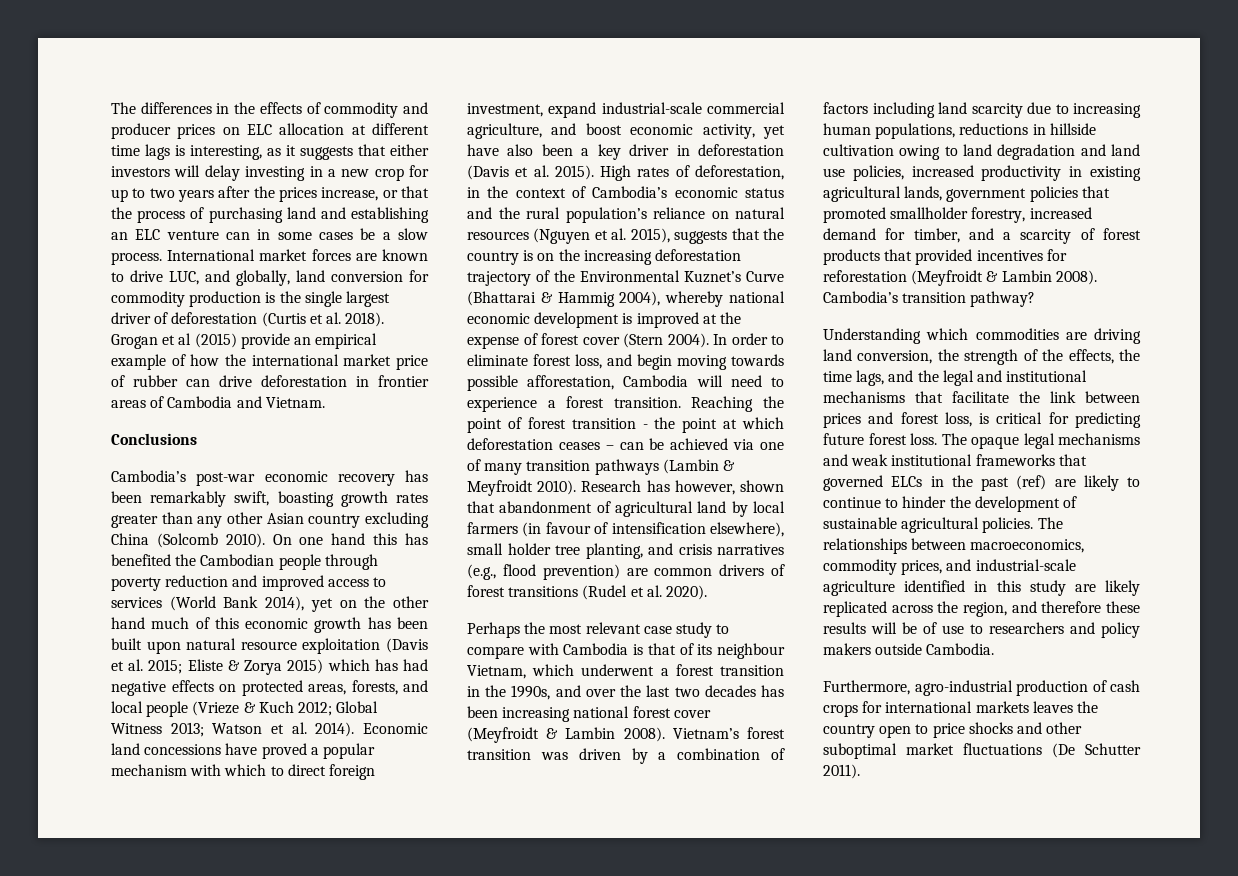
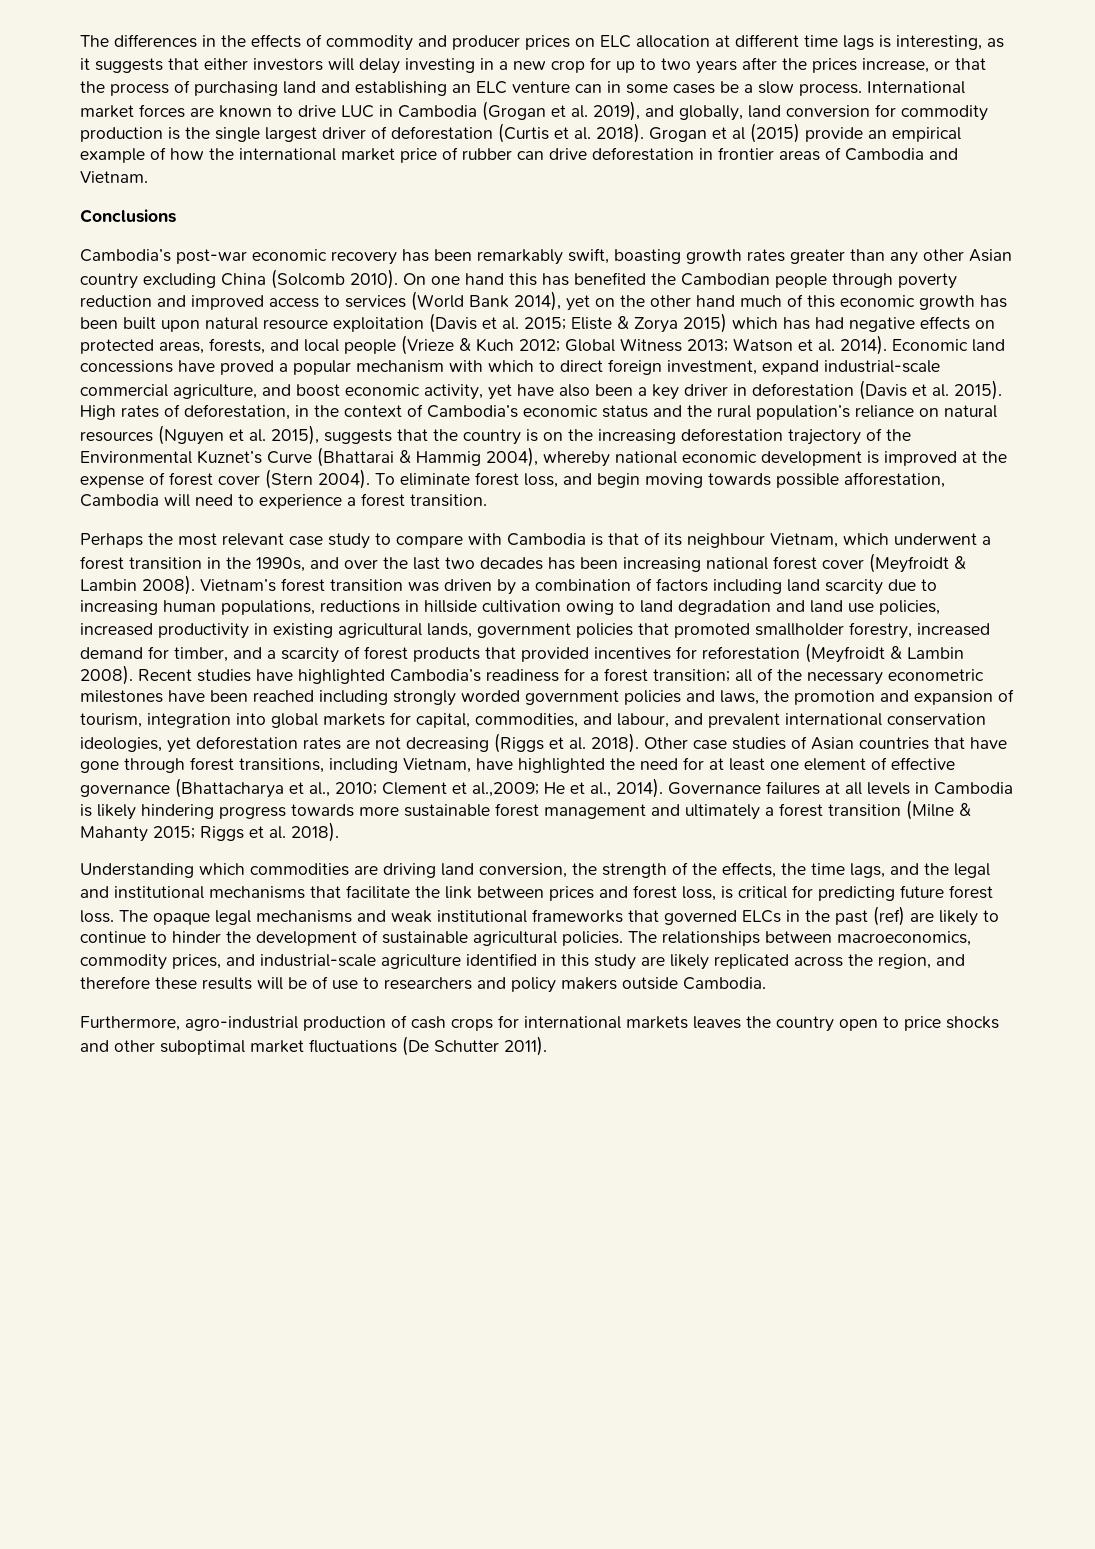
[169,271,199,285] LUC, -> [341,101,640,121] LUC in Cambodia (Grogan et al. 2019),
[713,333,784,345] In order to -> [375,473,395,485] To
[691,396,784,412] [467,417,784,433] [467,438,784,450] [467,459,735,475] [467,480,784,496] [467,501,785,517] [467,522,784,537] [467,543,784,559] [467,564,785,580] [467,585,707,600] Reaching the point of forest transition - the point at which deforestation ceases – can be achieved via one of many transition pathways (Lambin & Meyfroidt 2010). Research has however, shown that abandonment of agricultural land by local farmers (in favour of intensification elsewhere), small holder tree planting, and crisis narratives (e.g., flood prevention) are common drivers of forest transitions (Rudel et al. 2020). -> (487, 500) none
[823,291,1036,307] Cambodia’s transition pathway? -> [138,668,984,685] [80,689,1014,706] [80,712,986,728] [80,733,1007,753] [80,757,955,773] [80,778,1013,798] [80,800,971,820] [80,822,339,842] Recent studies have highlighted Cambodia’s readiness for a forest transition; all of the necessary econometric milestones have been reached including strongly worded government policies and laws, the promotion and expansion of tourism, integration into global markets for capital, commodities, and labour, and prevalent international conservation ideologies, yet deforestation rates are not decreasing (Riggs et al. 2018). Other case studies of Asian countries that have gone through forest transitions, including Vietnam, have highlighted the need for at least one element of effective governance (Bhattacharya et al., 2010; Clement et al.,2009; He et al., 2014). Governance failures at all levels in Cambodia is likely hindering progress towards more sustainable forest management and ultimately a forest transition (Milne & Mahanty 2015; Riggs et al. 2018).

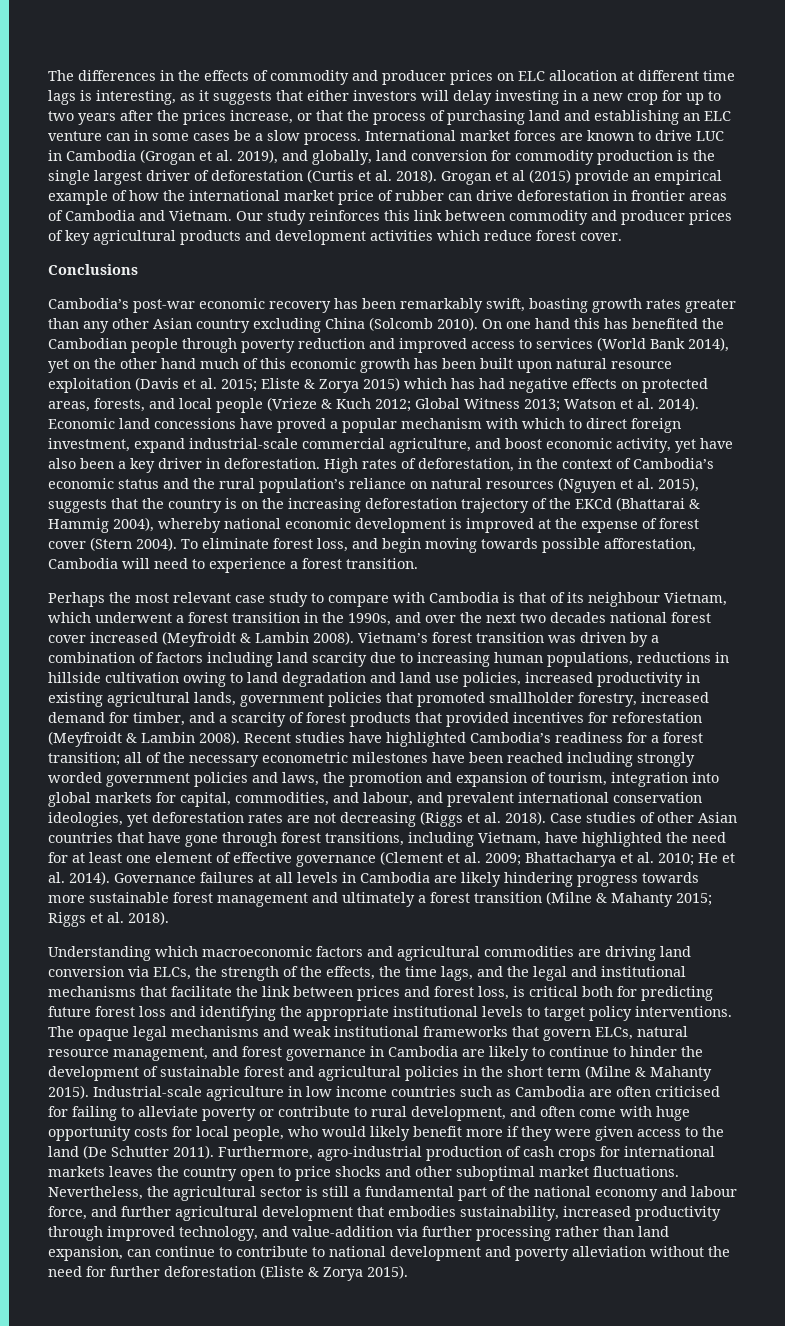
(148, 177) none -> [236,210,732,225] [48,230,622,245] Our study reinforces this link between commodity and producer prices of key agricultural products and development activities which reduce forest cover.
[752,380,1002,400] deforestation (Davis et al. 2015). -> [224,458,320,469] deforestation.
[80,450,312,464] Environmental Kuznet’s Curve -> [575,498,612,509] EKCd
[413,557,440,570] last -> [486,613,516,623] next
[548,557,701,572] has been increasing -> (606, 617) none
(864, 564) none -> [90,632,158,643] increased
[644,737,727,750] Other case -> [550,813,582,823] Case
(807, 742) none -> [657,812,694,823] other
[175,778,539,798] (Bhattacharya et al., 2010; Clement et al.,2009; -> [380,851,694,867] (Clement et al. 2009; Bhattacharya et al. 2010;
[590,782,611,797] al., -> [48,872,65,883] al.
[80,804,92,817] is -> [434,875,457,883] are
(245, 869) none -> [202,946,480,961] macroeconomic factors and agricultural
[479,863,567,878] conversion, -> [48,966,191,980] conversion via ELCs,
(787, 892) none -> [582,986,613,997] both
[80,910,114,923] loss. -> [139,1006,732,1021] loss and identifying the appropriate institutional levels to target policy interventions.
[664,906,905,926] governed ELCs in the past (ref) -> [543,1026,688,1041] [48,1046,458,1061] govern ELCs, natural resource management, and forest governance in Cambodia
[473,931,971,946] [80,953,965,970] [80,976,766,993] agricultural policies. The relationships between macroeconomics, commodity prices, and industrial-scale agriculture identified in this study are likely replicated across the region, and therefore these results will be of use to researchers and policy makers outside Cambodia. // -> [244,1065,712,1081] [48,1085,720,1101] [48,1106,690,1121] [48,1126,724,1141] [48,1145,214,1159] forest and agricultural policies in the short term (Milne & Mahanty 2015). Industrial-scale agriculture in low income countries such as Cambodia are often criticised for failing to alleviate poverty or contribute to rural development, and often come with huge opportunity costs for local people, who would likely benefit more if they were given access to the land (De Schutter 2011).
[309,1036,547,1056] fluctuations (De Schutter 2011). -> [593,1166,679,1177] [48,1186,737,1201] [48,1206,721,1221] [48,1226,669,1241] [48,1246,730,1261] [48,1265,408,1281] fluctuations. Nevertheless, the agricultural sector is still a fundamental part of the national economy and labour force, and further agricultural development that embodies sustainability, increased productivity through improved technology, and value-addition via further processing rather than land expansion, can continue to contribute to national development and poverty alleviation without the need for further deforestation (Eliste & Zorya 2015).

